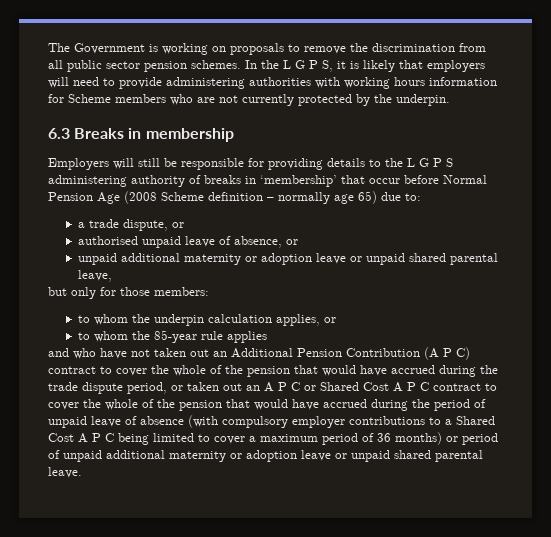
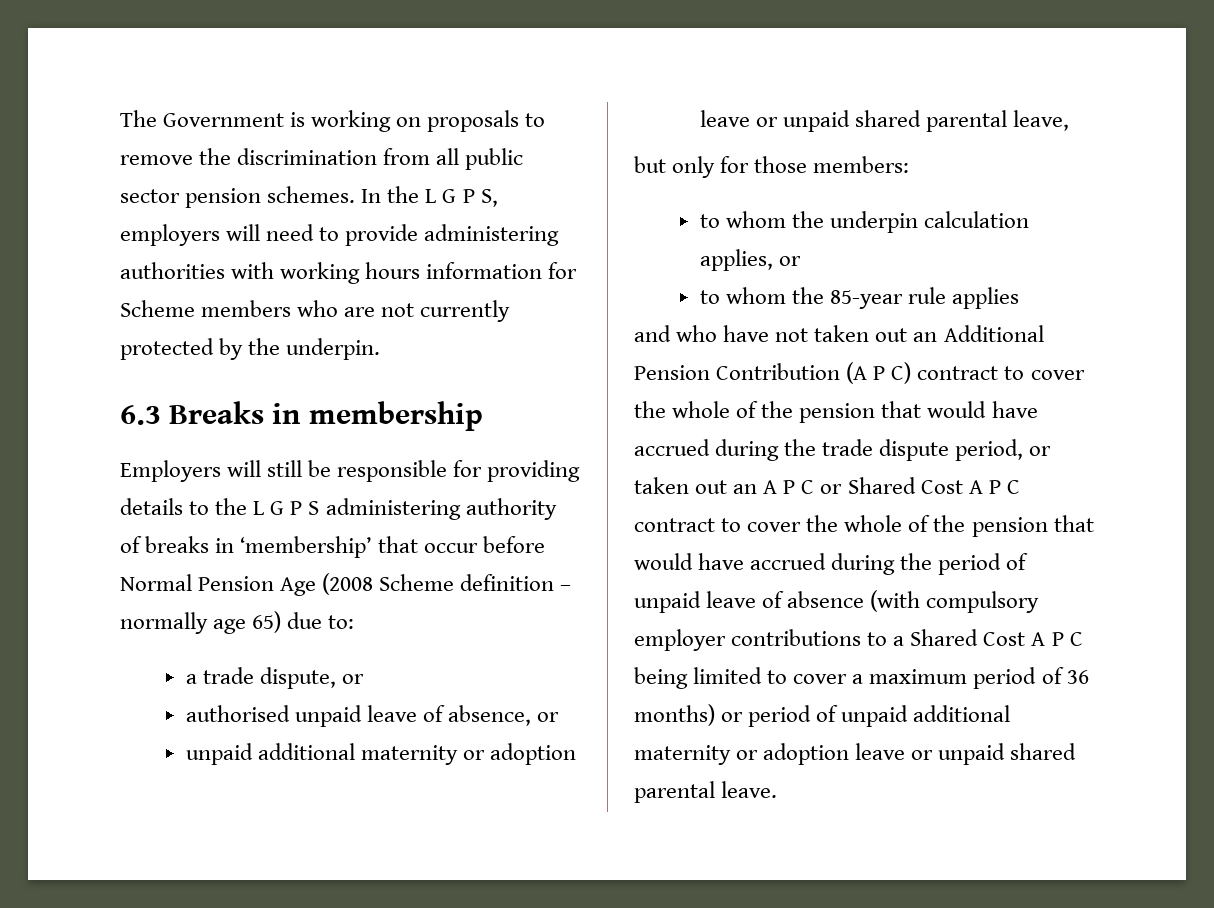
[337,60,423,72] it is likely that -> (498, 198) none

